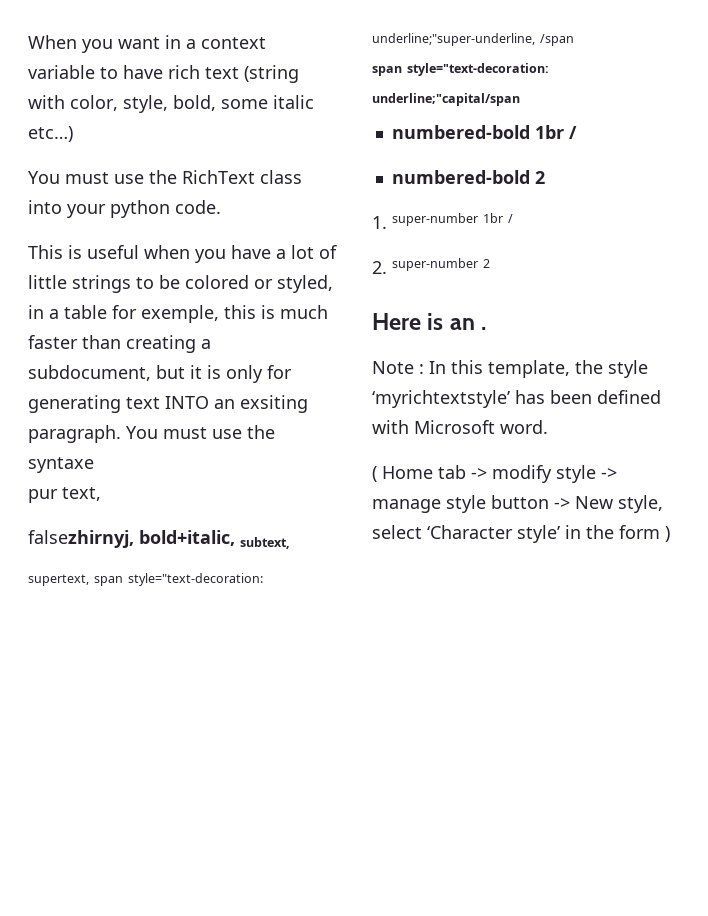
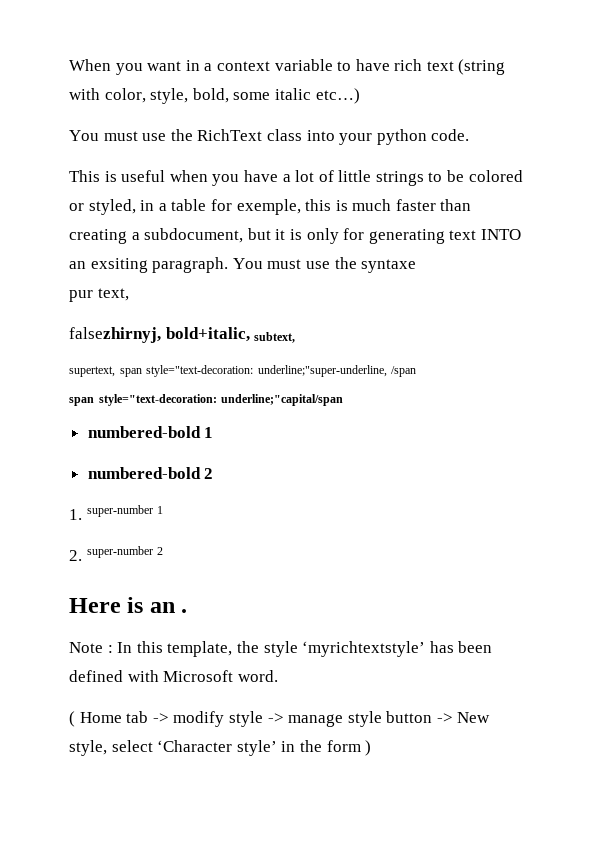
[534,125,577,139] 1br / -> [204,427,214,438] 1
[483,213,513,223] 1br / -> [157,506,164,514] 1

